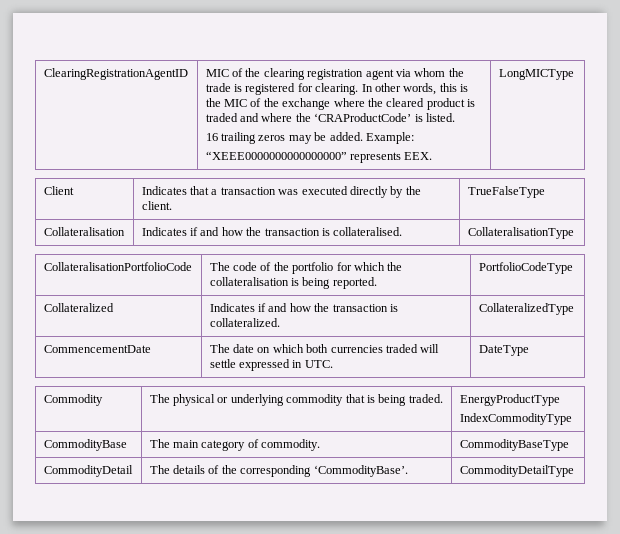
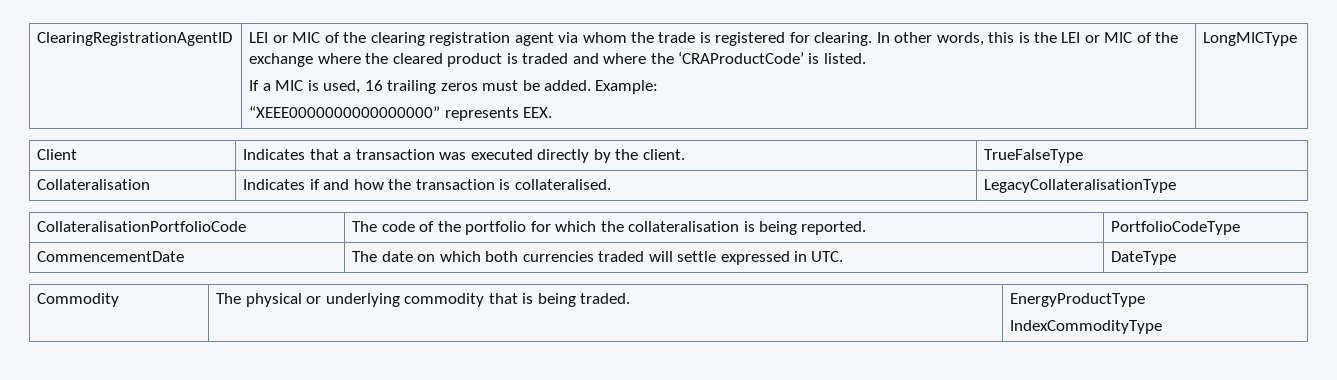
(188, 74) none -> [249,32,288,43] LEI or
(221, 102) none -> [1061,32,1100,43] LEI or
(455, 117) none -> [249,80,361,94] If a MIC is used,
[288,135,312,144] may -> [482,80,519,91] must
[467,227,574,239] CollateralisationType -> [984,179,1177,193] LegacyCollateralisationType
[43,303,114,312] [209,303,398,312] [209,318,280,327] [478,303,574,315] // Collateralized | Indicates if and how the transaction is collateralized. | CollateralizedType -> (1241, 228) none
[43,439,127,451] [149,439,321,451] [459,439,569,451] [43,465,133,477] [149,465,408,477] [459,465,574,477] // CommodityBase | The main category of commodity. | CommodityBaseType // CommodityDetail | The details of the corresponding ‘CommodityBase’. | CommodityDetailType -> (1163, 327) none

